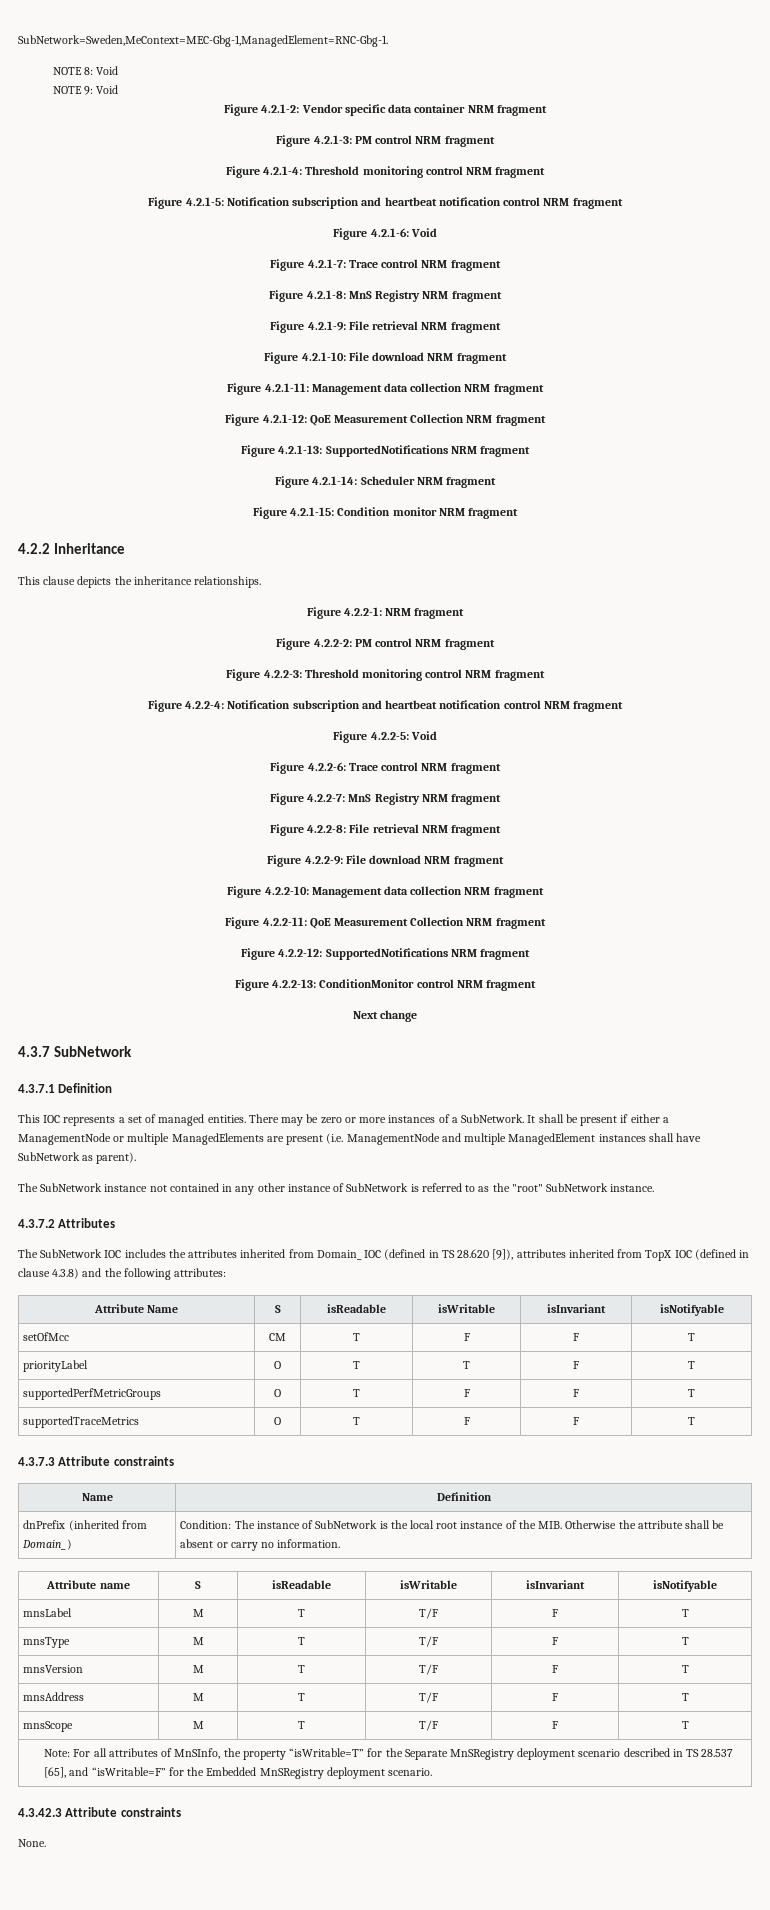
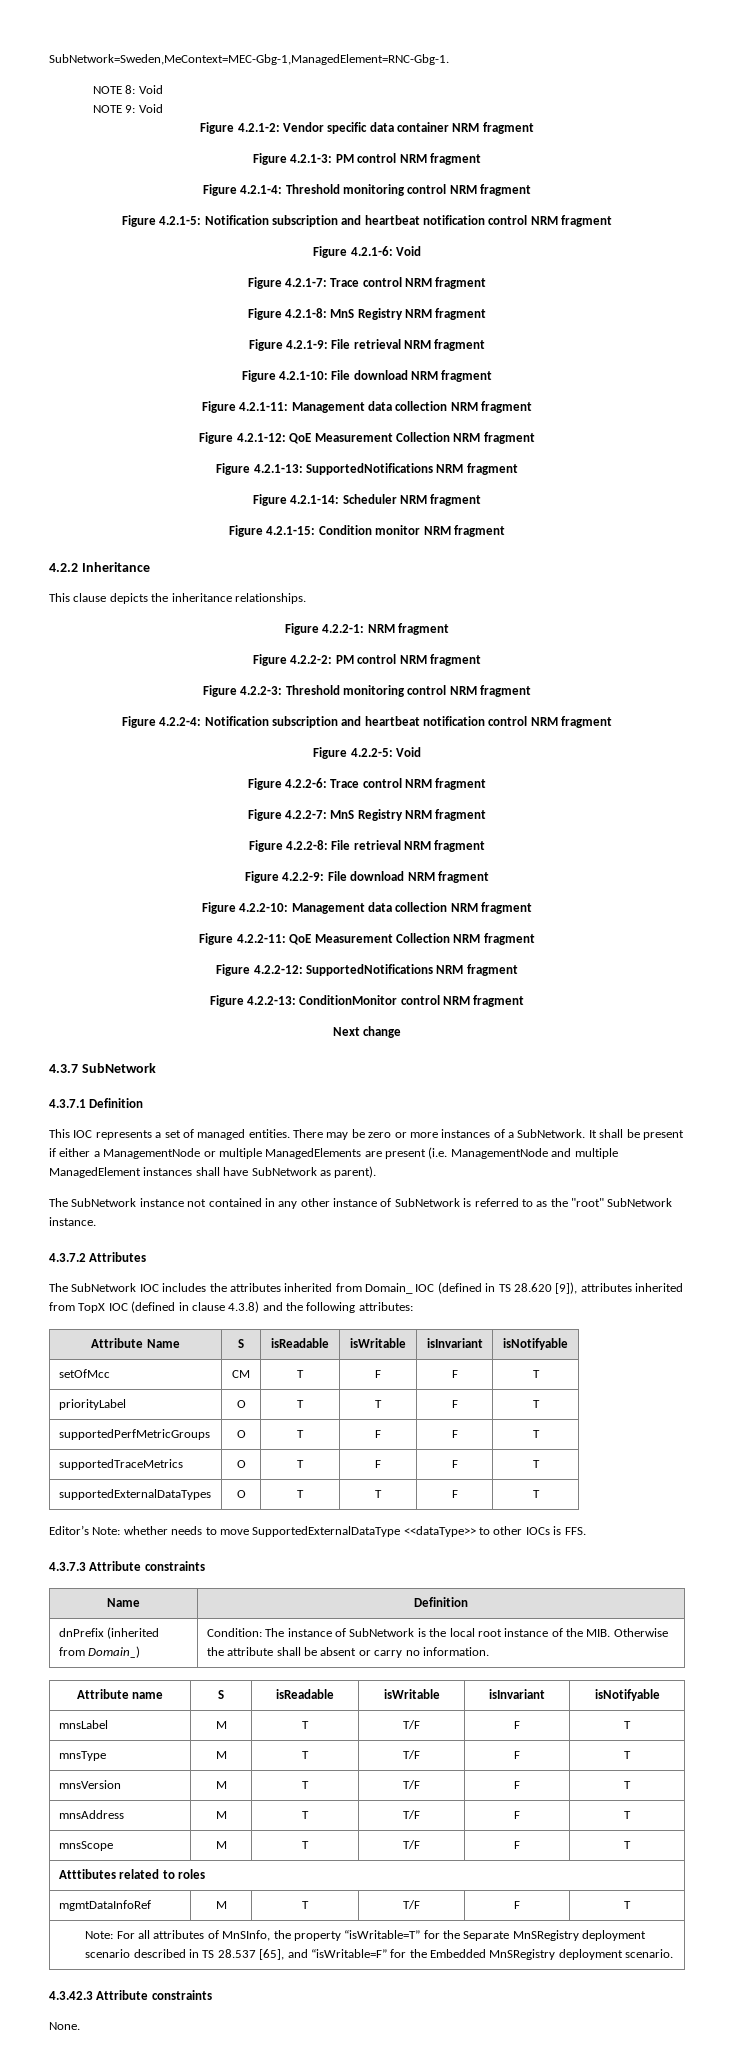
(695, 1421) none -> [58,1489,211,1500] [236,1490,246,1498] [297,1490,304,1498] [375,1490,382,1498] [451,1490,458,1498] [532,1490,540,1498] [49,1525,586,1537] // supportedExternalDataTypes | O | T | T | F | T // Editor’s Note: whether needs to move SupportedExternalDataType <<dataType>> to other IOCs is FFS.
(689, 1725) none -> [58,1869,206,1879] [58,1900,151,1911] [215,1901,227,1909] [302,1901,309,1909] [403,1900,420,1909] [514,1901,520,1909] [624,1901,631,1909] // Atttibutes related to roles // mgmtDataInfoRef | M | T | T/F | F | T

